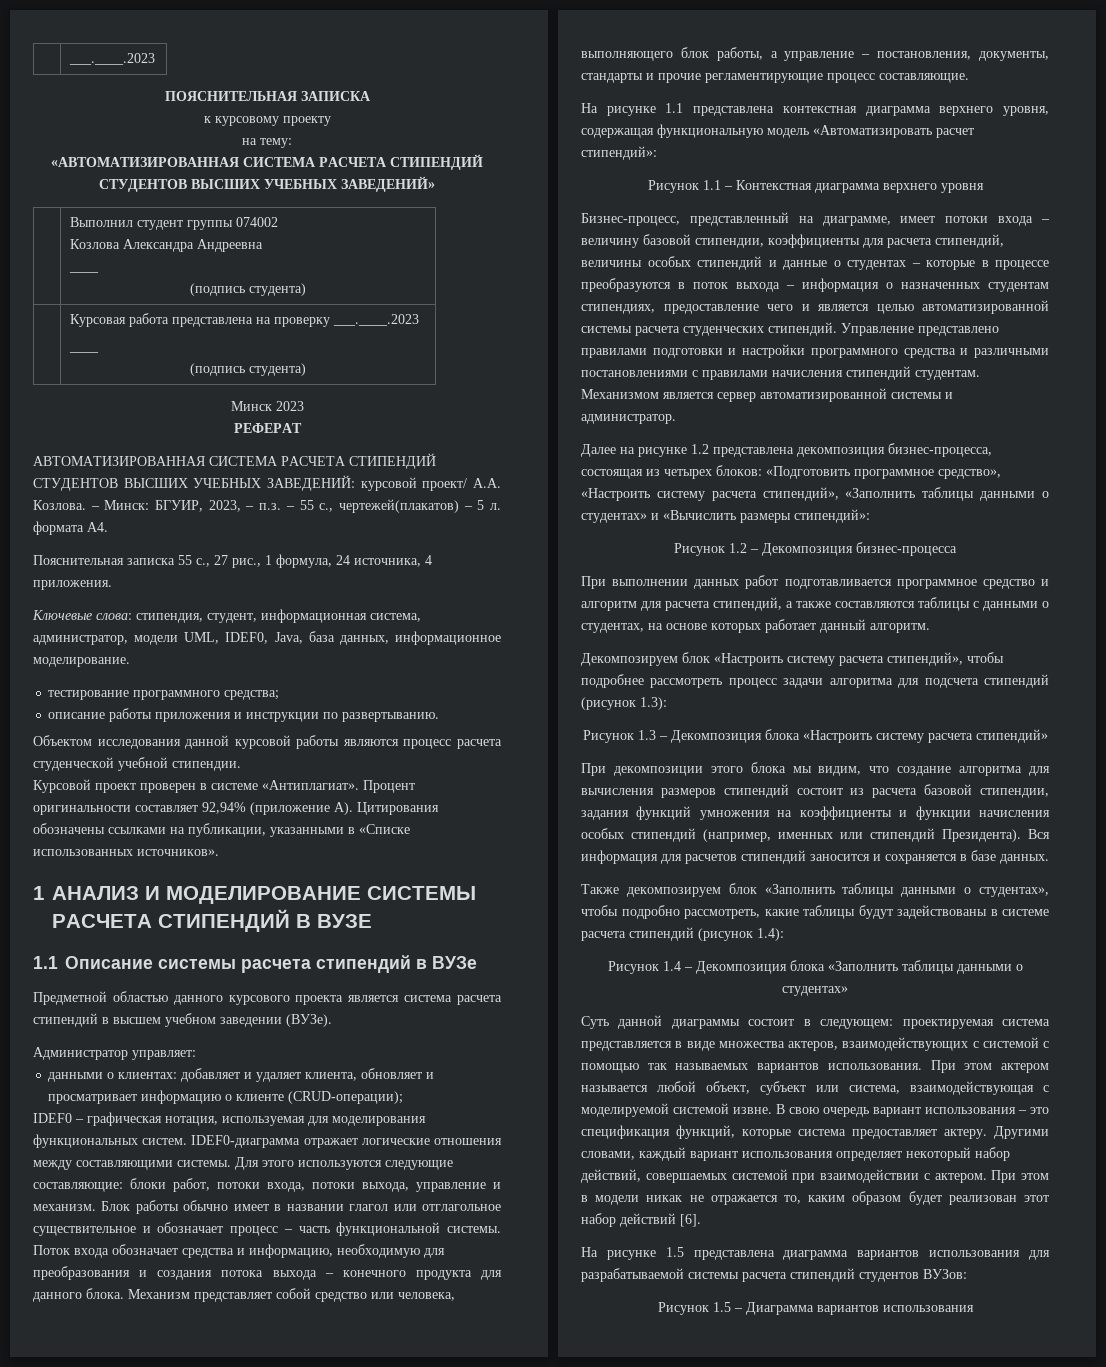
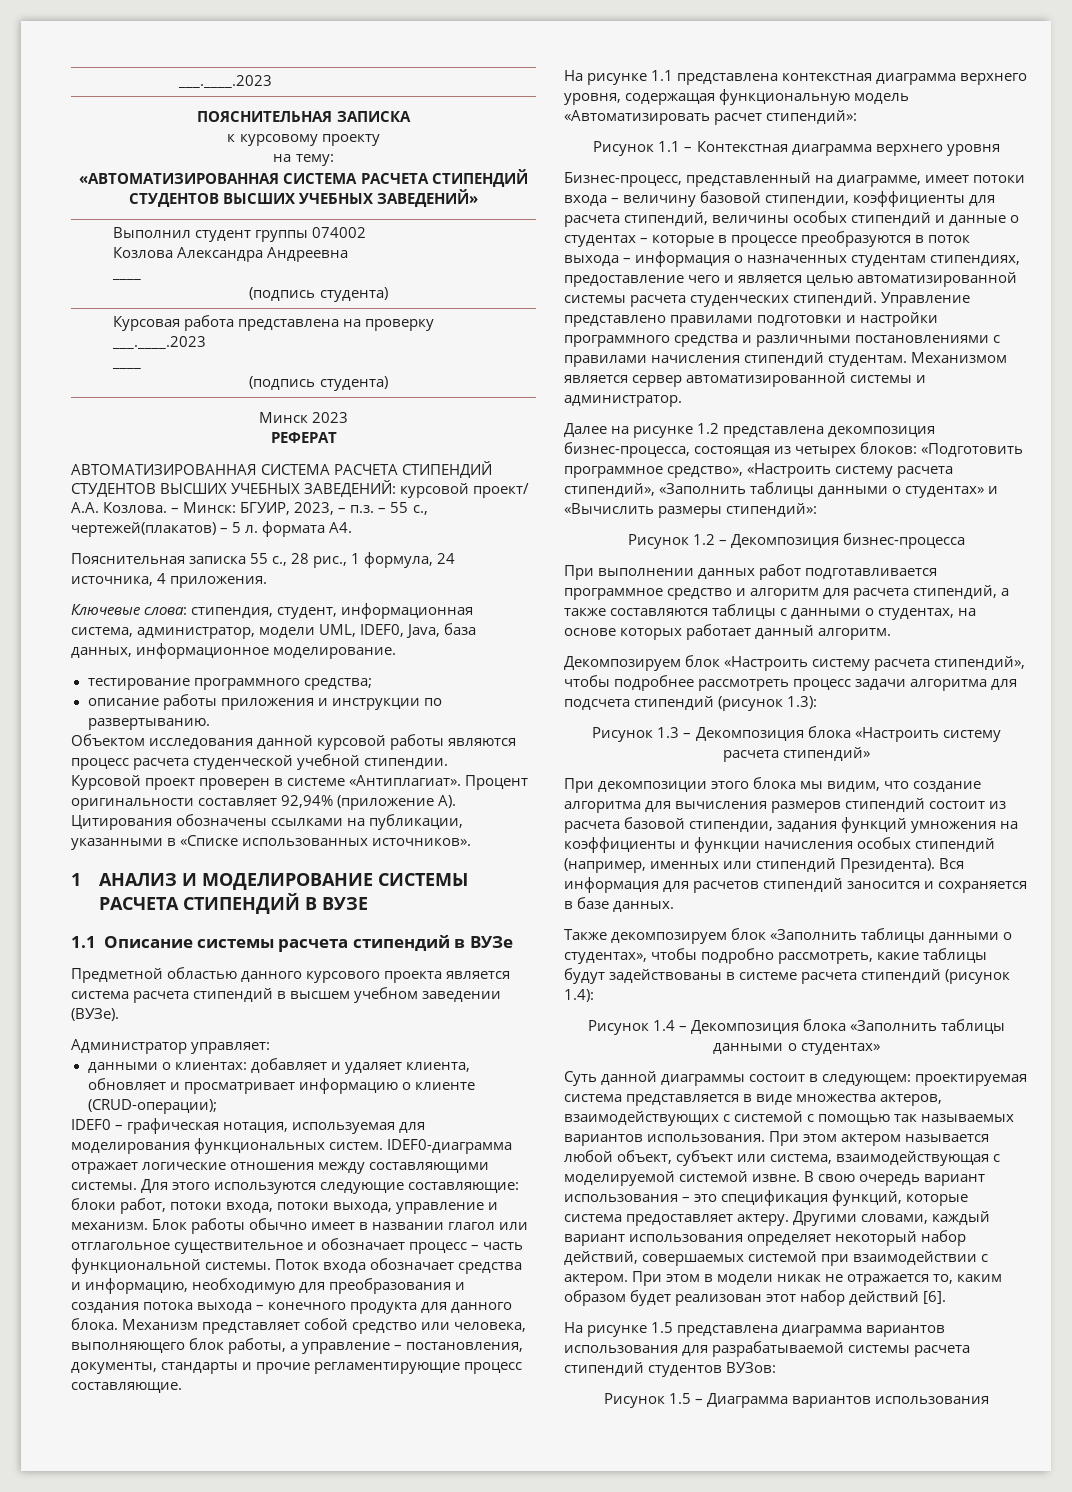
[214,555,228,565] 27 -> [291,553,310,564] 28

